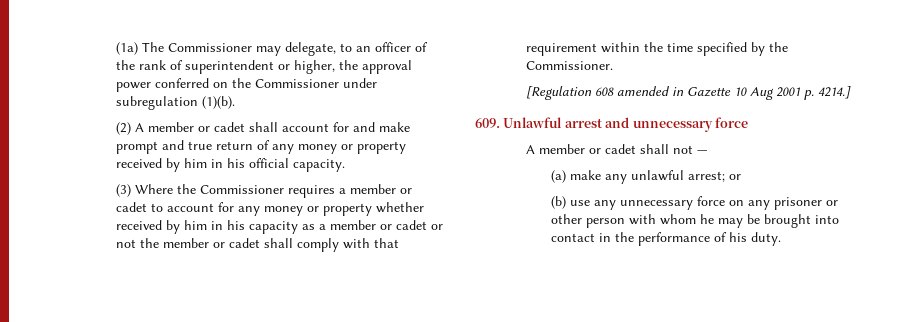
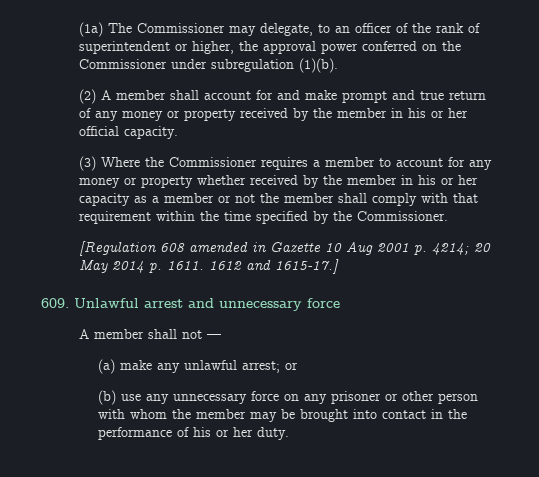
[197,122,245,132] or cadet -> (167, 95) none
[183,158,245,168] him in his -> [313,108,469,118] the member in his or her
[399,188,412,194] [115,202,147,212] or cadet -> (376, 162) none
[183,220,245,230] him in his -> [323,175,479,185] the member in his or her
[395,220,443,230] cadet or -> (232, 199) none
[212,238,260,248] or cadet -> (335, 198) none
[817,86,851,99] 4214.] -> [432,243,492,255] [79,259,340,274] 4214; 20 May 2014 p. 1611. 1612 and 1615-17.]
[588,144,636,154] or cadet -> (145, 334) none
[700,214,715,224] he -> [172,409,247,419] the member
(748, 237) none -> [216,427,254,437] or her

